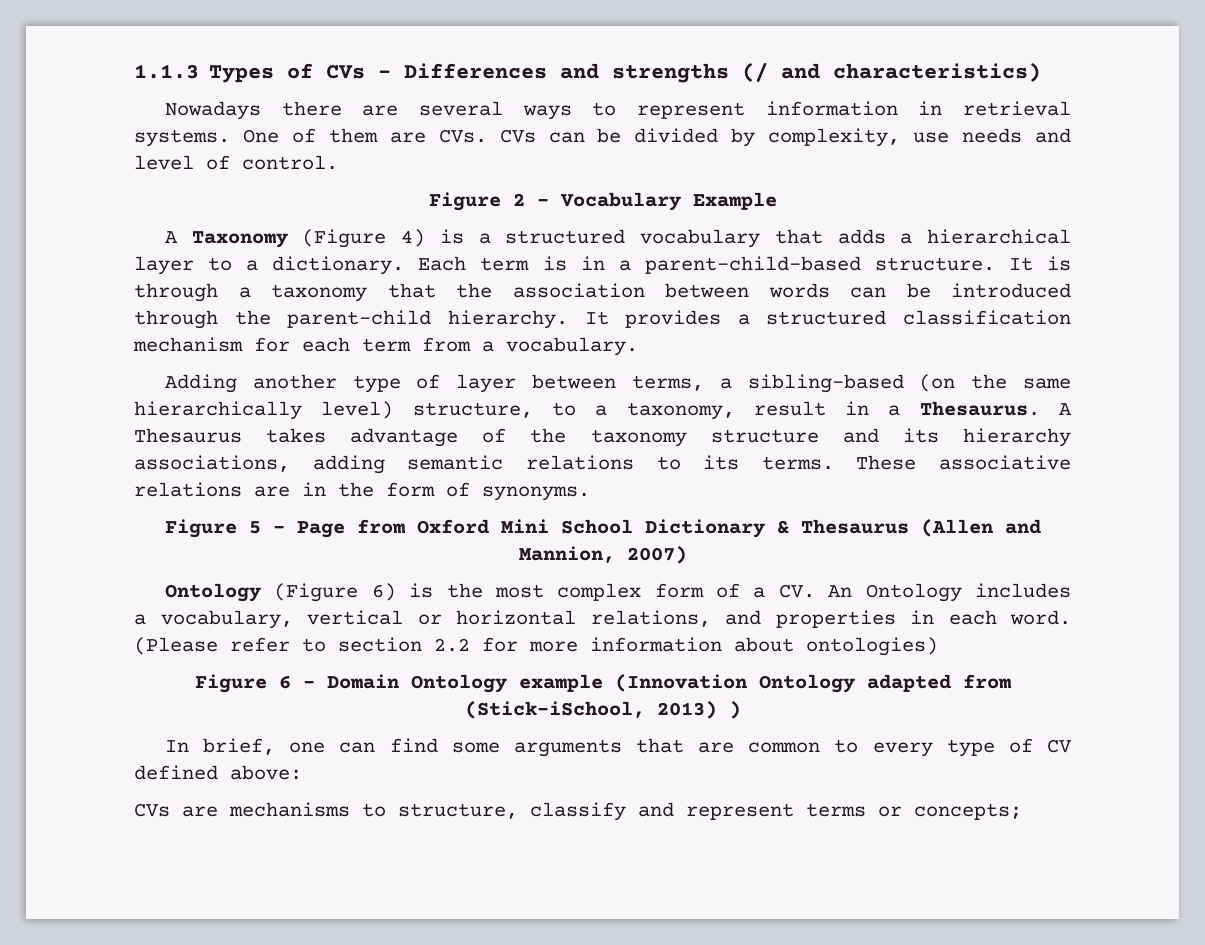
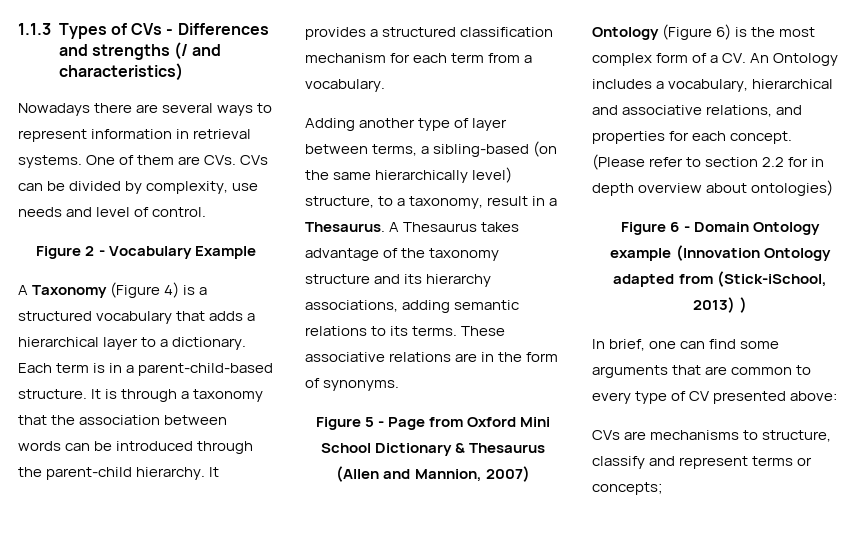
[307,610,1071,628] vertical or horizontal relations, and properties in each word. -> [752,79,834,89] [592,105,803,117] [592,131,793,144] hierarchical and associative relations, and properties for each concept.
[529,637,722,652] more information -> [811,157,825,167] [592,183,703,196] in depth overview
[134,765,218,780] defined -> [713,391,787,404] presented

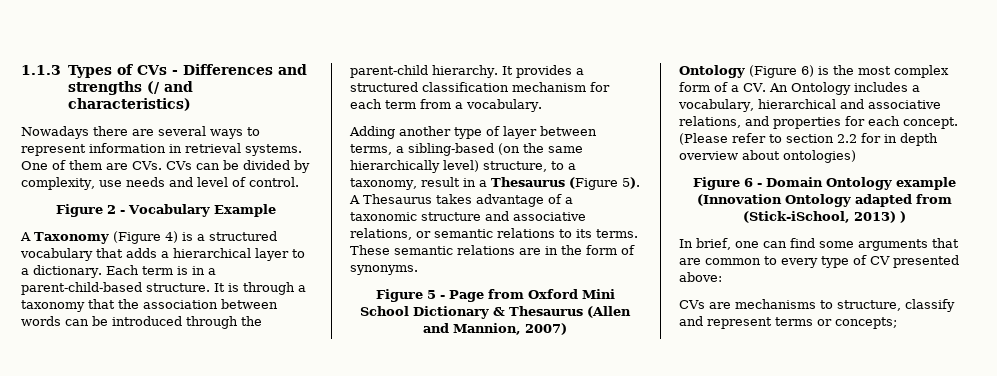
[305,222,385,232] Thesaurus. -> [490,177,640,190] Thesaurus (Figure 5).
[401,248,500,261] [305,274,492,287] [305,300,451,313] the taxonomy structure and its hierarchy associations, adding -> [565,197,573,204] [350,211,586,221] [350,228,431,240] a taxonomic structure and associative relations, or
[305,352,385,362] associative -> [394,246,453,255] semantic

